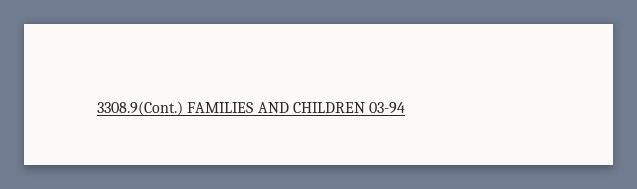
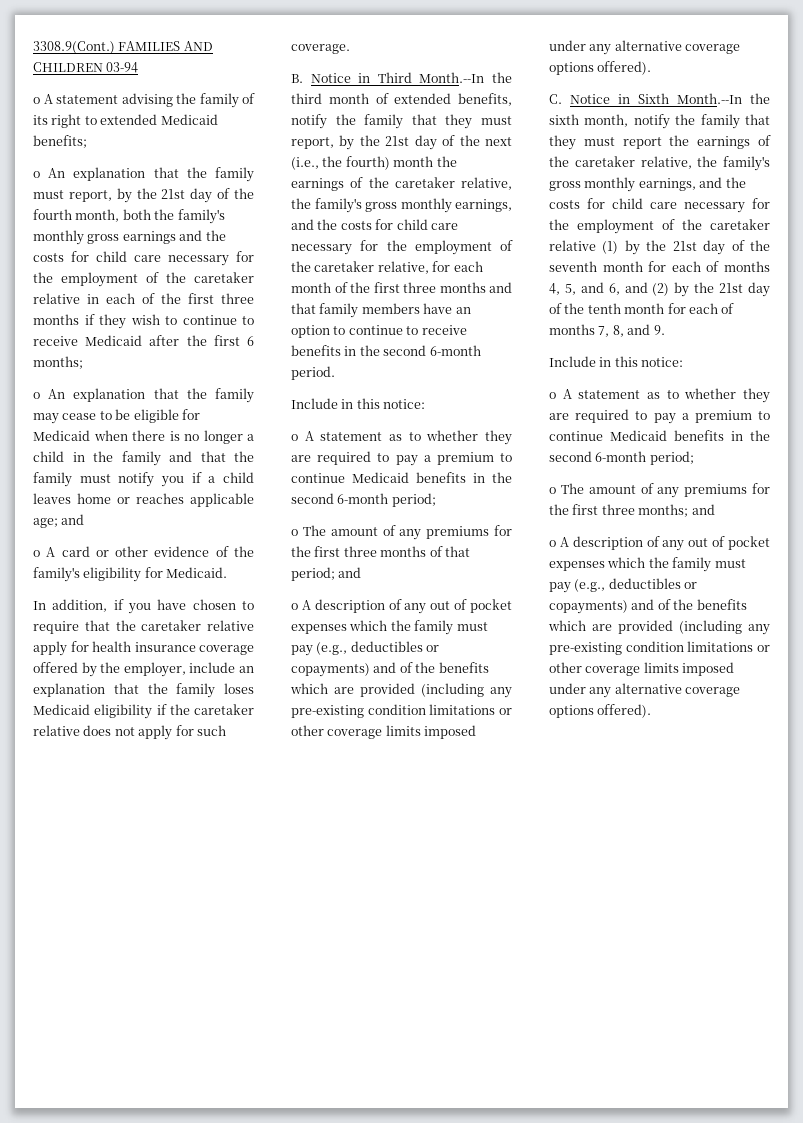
(406, 108) none -> [33,93,255,108] [33,114,218,128] [33,135,87,148] [33,167,254,182] [33,188,255,203] [33,209,225,224] [33,230,226,245] [33,251,254,266] [33,272,254,287] [33,293,254,304] [33,314,254,329] [33,335,254,346] [33,356,83,369] [33,388,254,403] [33,409,200,424] [33,430,254,444] [33,451,254,466] [33,472,254,487] [33,493,254,507] [33,514,85,528] [33,546,254,557] [33,567,228,582] [33,599,254,614] [33,620,254,634] [33,641,254,656] [33,662,254,677] [33,683,254,698] [33,704,254,719] [33,725,226,740] [291,44,350,54] [291,72,512,83] [291,93,512,106] [291,114,512,129] [291,135,512,150] [291,156,457,170] [291,177,512,191] [291,198,512,213] [291,219,458,230] [291,240,513,255] [291,261,483,274] [291,282,512,293] [291,303,471,318] [291,325,467,338] [291,345,481,356] [291,366,335,380] [291,398,426,409] [291,430,512,445] [291,451,512,466] [291,472,512,483] [291,493,436,507] [291,525,512,540] [291,546,470,557] [291,567,362,581] [291,599,512,614] [291,620,488,635] [291,641,440,656] [291,662,489,677] [290,683,512,698] [291,704,512,718] [291,725,477,739] [549,40,741,55] [549,61,652,75] [549,93,770,104] [549,114,770,129] [549,135,771,150] [549,156,770,171] [549,177,746,192] [549,198,770,213] [549,219,770,234] [549,240,770,255] [549,261,770,272] [549,282,770,297] [549,303,735,314] [549,324,665,337] [549,356,684,367] [549,388,770,403] [549,409,770,424] [549,430,770,441] [549,451,694,465] [549,483,770,498] [549,504,715,517] [549,536,770,551] [549,557,746,572] [549,578,698,593] [549,599,747,614] [548,620,770,635] [549,641,770,655] [549,662,735,676] [549,683,741,698] [549,704,652,718] // o A statement advising the family of its right to extended Medicaid benefits; // o An explanation that the family must report, by the 21st day of the fourth month, both the family's monthly gross earnings and the costs for child care necessary for the employment of the caretaker relative in each of the first three months if they wish to continue to receive Medicaid after the first 6 months; // o An explanation that the family may cease to be eligible for Medicaid when there is no longer a child in the family and that the family must notify you if a child leaves home or reaches applicable age; and // o A card or other evidence of the family's eligibility for Medicaid. // In addition, if you have chosen to require that the caretaker relative apply for health insurance coverage offered by the employer, include an explanation that the family loses Medicaid eligibility if the caretaker relative does not apply for such coverage. // B. Notice in Third Month.--In the third month of extended benefits, notify the family that they must report, by the 21st day of the next (i.e., the fourth) month the earnings of the caretaker relative, the family's gross monthly earnings, and the costs for child care necessary for the employment of the caretaker relative, for each month of the first three months and that family members have an option to continue to receive benefits in the second 6-month period. // Include in this notice: // o A statement as to whether they are required to pay a premium to continue Medicaid benefits in the second 6-month period; // o The amount of any premiums for the first three months of that period; and // o A description of any out of pocket expenses which the family must pay (e.g., deductibles or copayments) and of the benefits which are provided (including any pre-existing condition limitations or other coverage limits imposed under any alternative coverage options offered). // C. Notice in Sixth Month.--In the sixth month, notify the family that they must report the earnings of the caretaker relative, the family's gross monthly earnings, and the costs for child care necessary for the employment of the caretaker relative (1) by the 21st day of the seventh month for each of months 4, 5, and 6, and (2) by the 21st day of the tenth month for each of months 7, 8, and 9. // Include in this notice: // o A statement as to whether they are required to pay a premium to continue Medicaid benefits in the second 6-month period; // o The amount of any premiums for the first three months; and // o A description of any out of pocket expenses which the family must pay (e.g., deductibles or copayments) and of the benefits which are provided (including any pre-existing condition limitations or other coverage limits imposed under any alternative coverage options offered).

